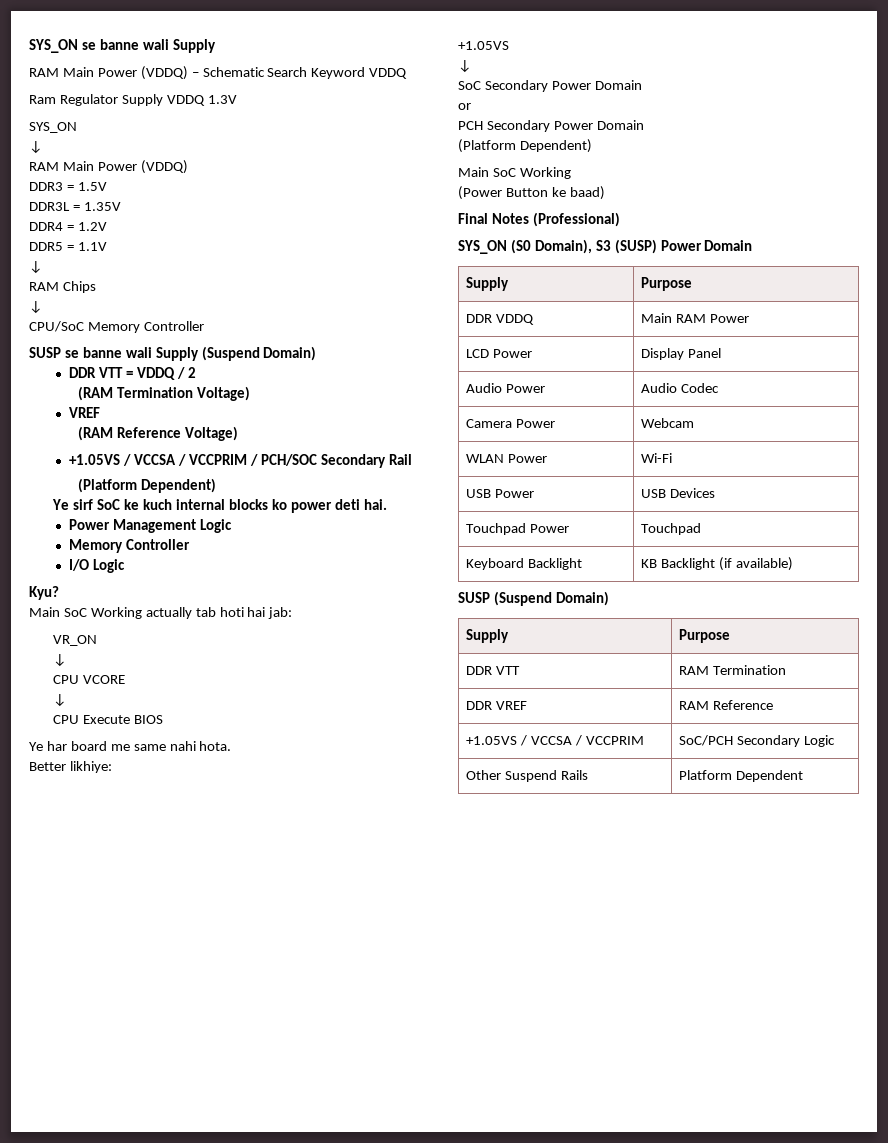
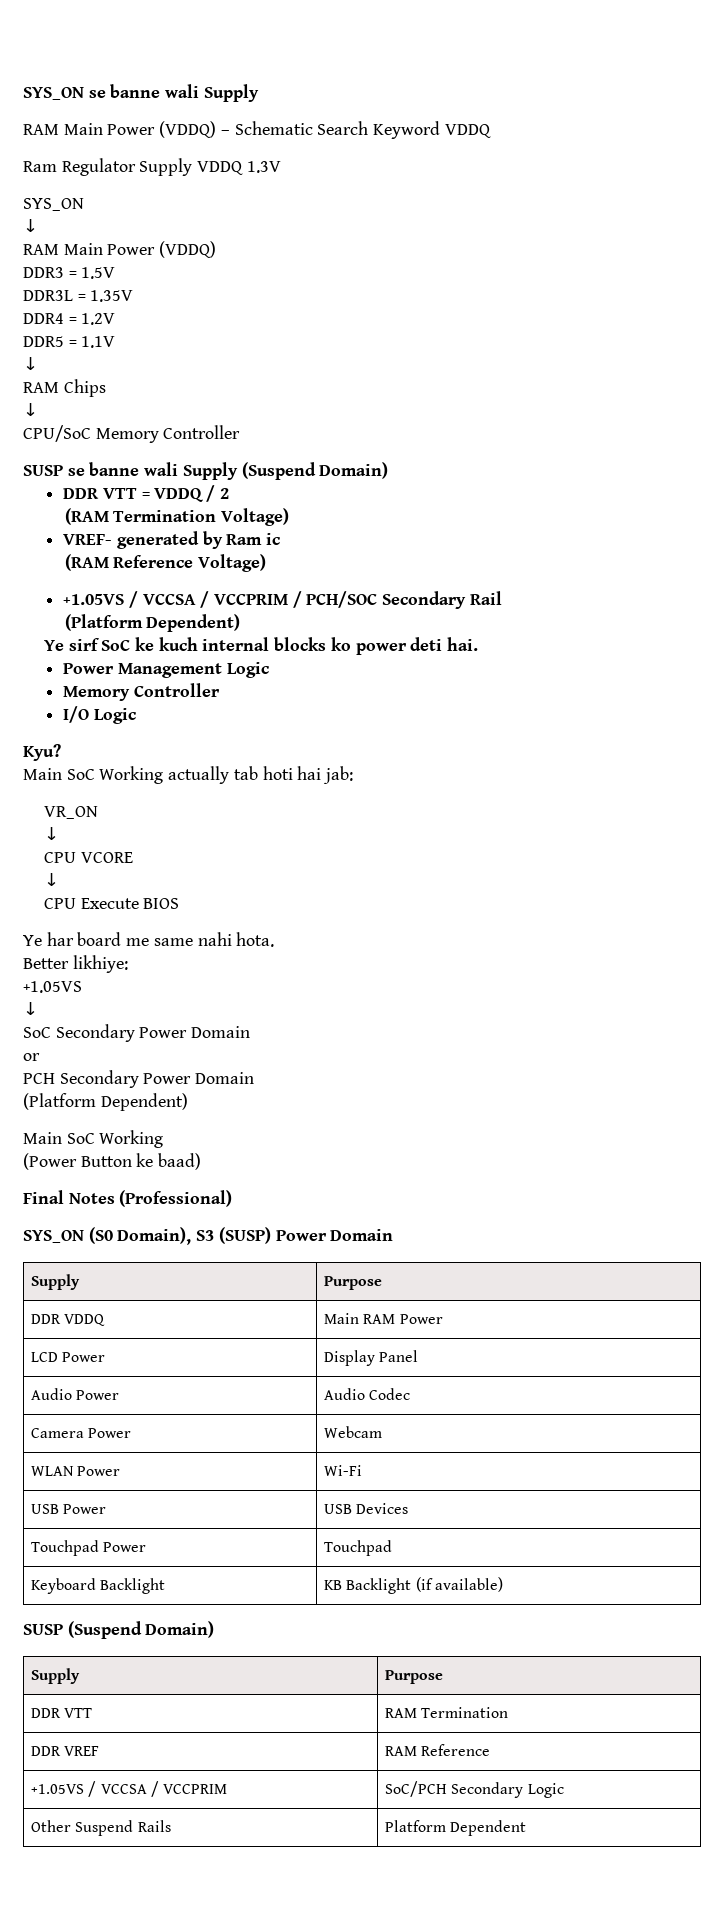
[69,407,101,418] VREF -> [63,531,280,549] VREF- generated by Ram ic

